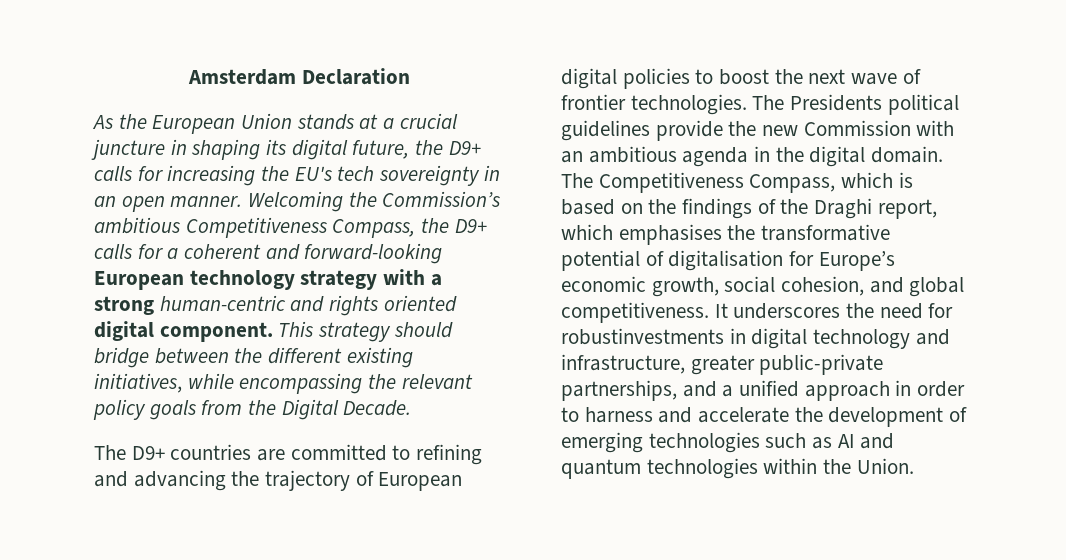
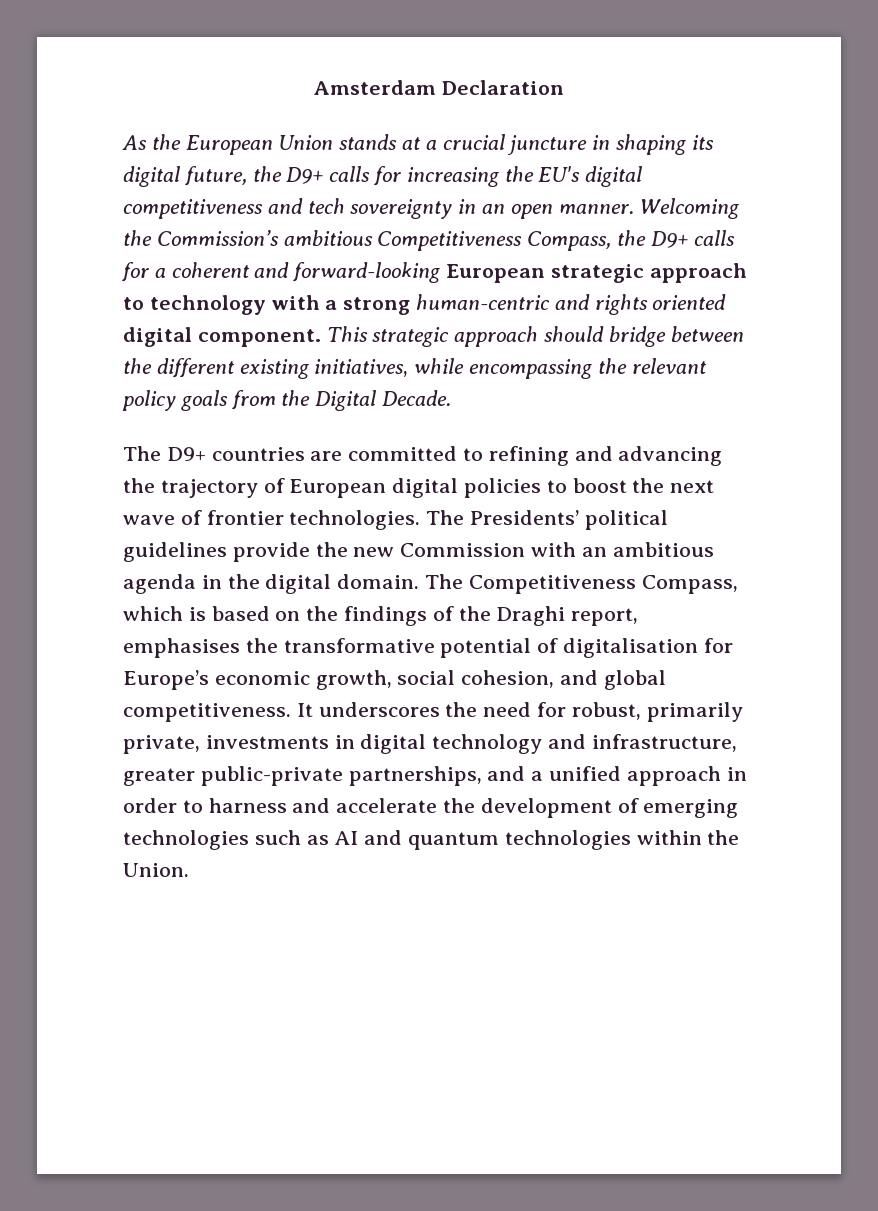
(332, 173) none -> [585,166,643,187] [123,198,303,219] digital competitiveness and
[189,270,378,290] technology strategy -> [550,263,747,283] [123,295,266,315] strategic approach to technology
[318,322,392,342] strategy -> [372,326,539,347] strategic approach
[790,94,883,111] Presidents -> [470,510,580,525] Presidents’
[561,224,613,240] which -> (639, 617) none
[561,328,724,345] robustinvestments -> [571,702,743,722] [123,735,329,754] robust, primarily private, investments

